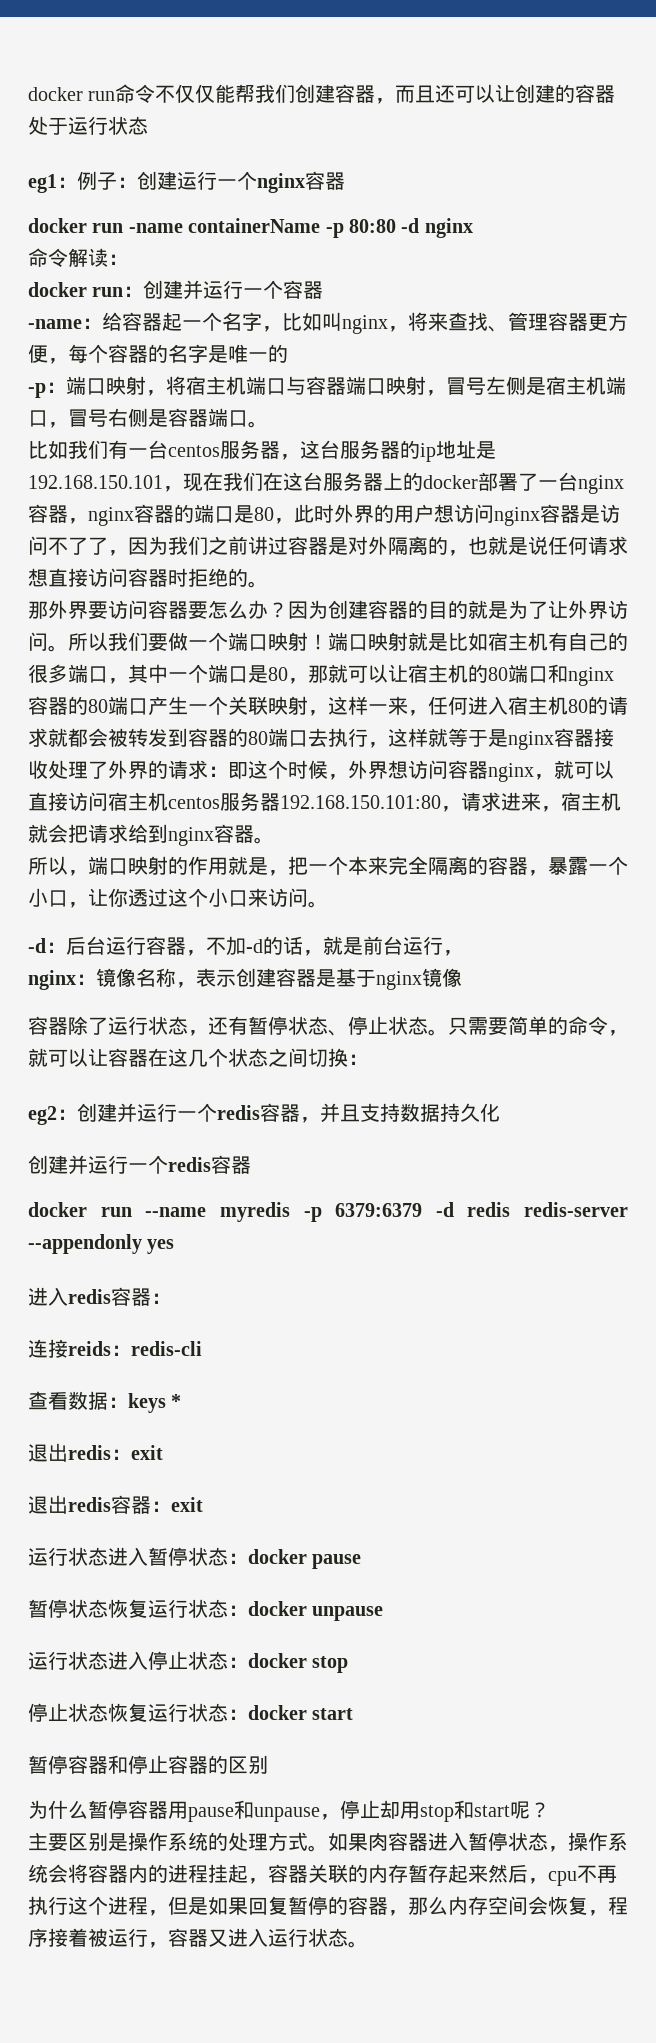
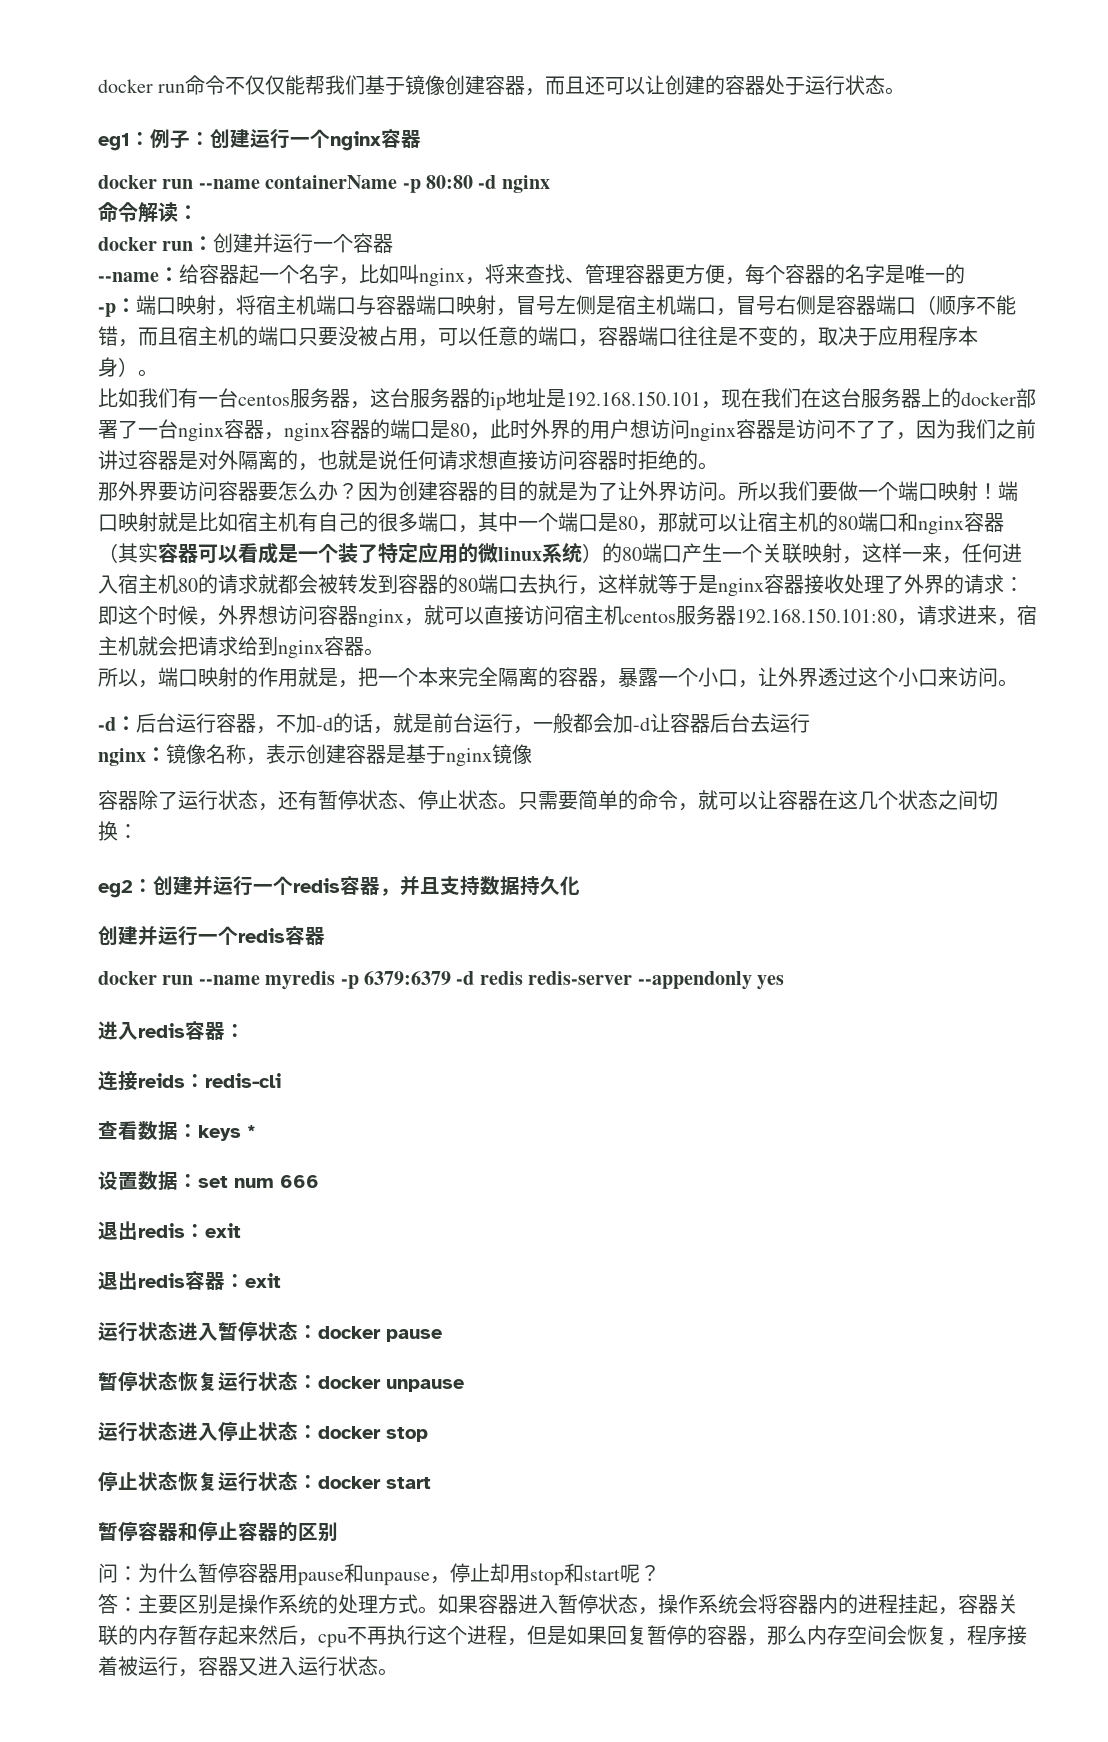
(296, 93) none -> [365,75,446,95] 基于镜像
(148, 125) none -> [885,87,906,95] 。
[128,223,183,233] -name -> [198,179,260,189] --name
[28,319,82,329] -name -> [98,272,159,282] --name
(248, 418) none -> [916,295,1016,315] [98,326,978,347] [98,357,138,377] （顺序不能错，而且宿主机的端口只要没被占用，可以任意的端口，容器端口往往是不变的，取决于应用程序本身）
(68, 706) none -> [98,542,602,564] （其实容器可以看成是一个装了特定应用的微linux系统）
[108,888,128,907] 你 -> [778,667,818,687] 外界
(463, 953) none -> [533,713,810,733] 一般都会加-d让容器后台去运行
(182, 1401) none -> [98,1171,319,1190] // 设置数据：set num 666
(268, 1764) none -> [98,1563,138,1583] 问：
(550, 1810) none -> [98,1594,138,1614] 答：
[368,1832,388,1851] 肉 -> (478, 1604) none

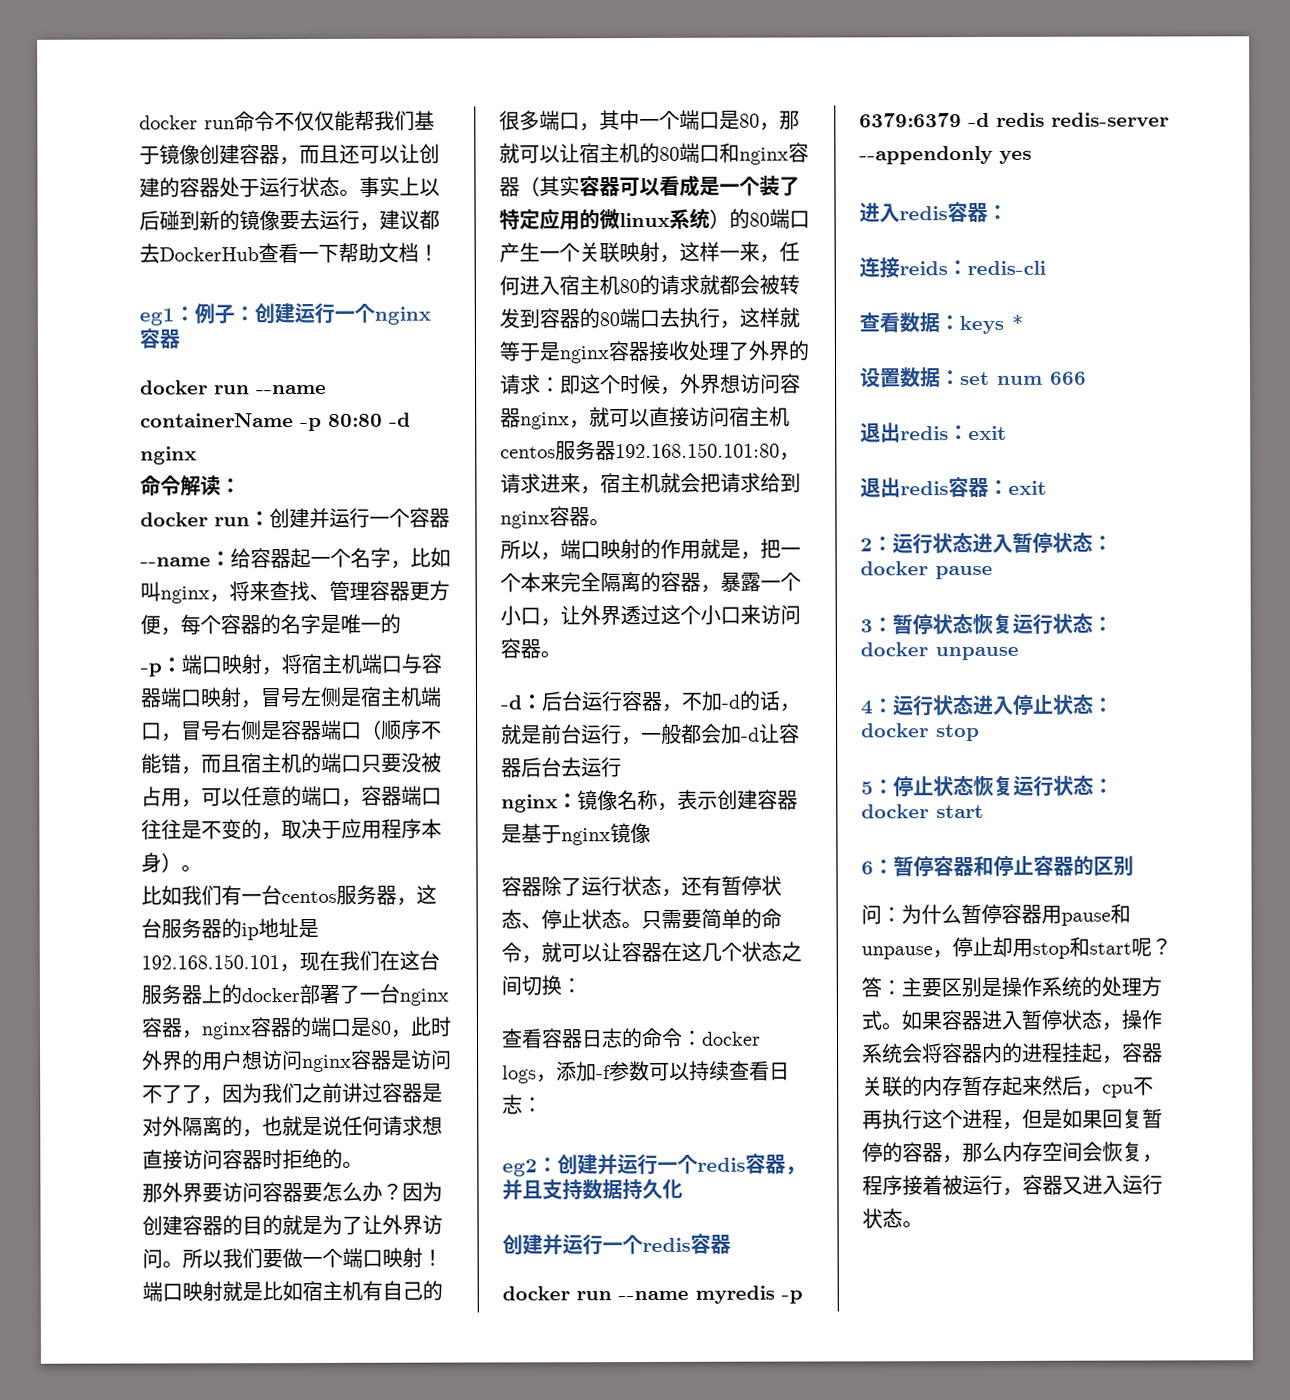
(906, 91) none -> [359,176,440,197] [139,209,440,231] [139,242,439,264] 事实上以后碰到新的镜像要去运行，建议都去DockerHub查看一下帮助文档！
(998, 677) none -> [500,638,541,659] 容器
(138, 831) none -> [501,1027,761,1049] [502,1060,790,1084] [502,1094,543,1115] // 查看容器日志的命令：docker logs，添加-f参数可以持续查看日志：
(281, 1280) none -> [860,536,893,552] 2：
(442, 1335) none -> [860,617,893,633] 3：
(464, 1385) none -> [861,698,894,715] 4：
(428, 1434) none -> [861,779,894,795] 5：
(431, 1483) none -> [861,859,894,875] 6：

